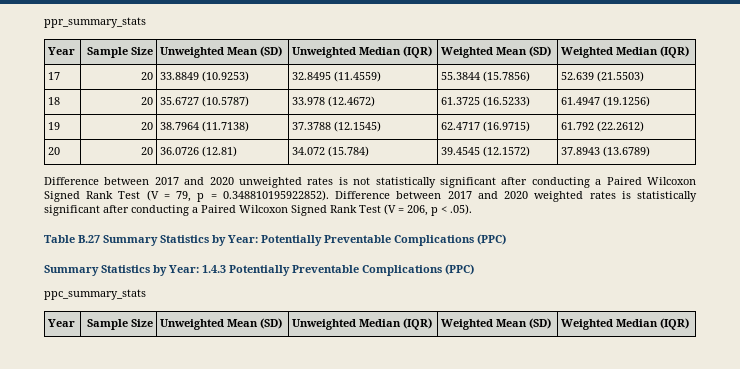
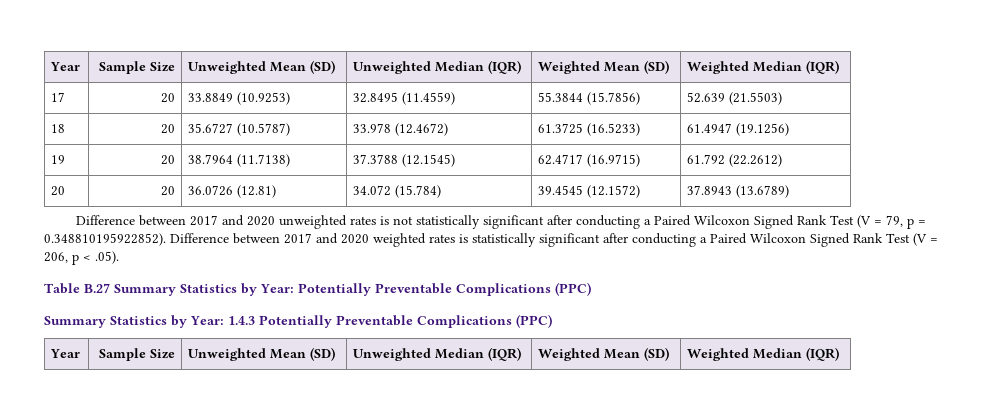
[44,17,146,28] ppr_summary_stats // -> (50, 66) none
[44,289,146,300] // ppc_summary_stats -> (552, 321) none

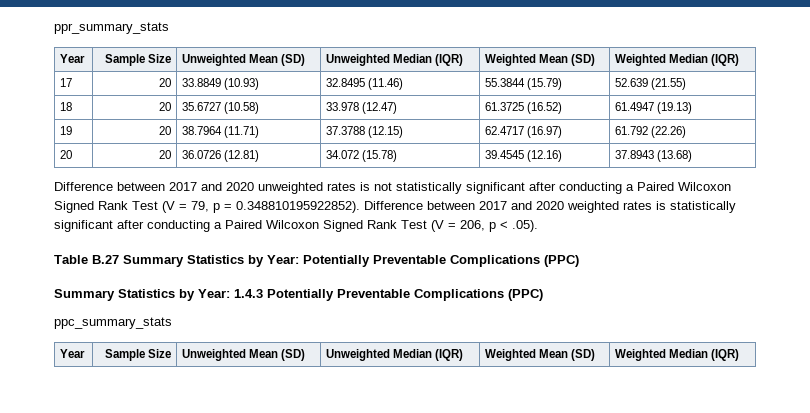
(50, 66) none -> [54,22,169,34] ppr_summary_stats //
[237,92,291,105] (10.9253) -> [224,78,260,90] (10.93)
[402,92,456,105] (11.4559) -> [368,78,404,90] (11.46)
[587,92,641,105] (15.7856) -> [527,78,563,90] (15.79)
[729,92,783,105] (21.5503) -> [651,78,687,90] (21.55)
[237,123,291,136] (10.5787) -> [224,102,260,114] (10.58)
[395,123,449,136] (12.4672) -> [362,102,398,114] (12.47)
[587,123,641,136] (16.5233) -> [527,102,563,114] (16.52)
[736,123,790,136] (19.1256) -> [657,102,693,114] (19.13)
[237,154,291,167] (11.7138) -> [224,126,260,138] (11.71)
[402,154,456,167] (12.1545) -> [368,126,404,138] (12.15)
[587,154,641,167] (16.9715) -> [527,126,563,138] (16.97)
[729,154,783,167] (22.2612) -> [651,126,687,138] (22.26)
[395,185,442,198] (15.784) -> [362,150,398,162] (15.78)
[587,185,641,198] (12.1572) -> [527,150,563,162] (12.16)
[736,185,790,198] (13.6789) -> [657,150,693,162] (13.68)
(552, 321) none -> [54,317,172,329] // ppc_summary_stats

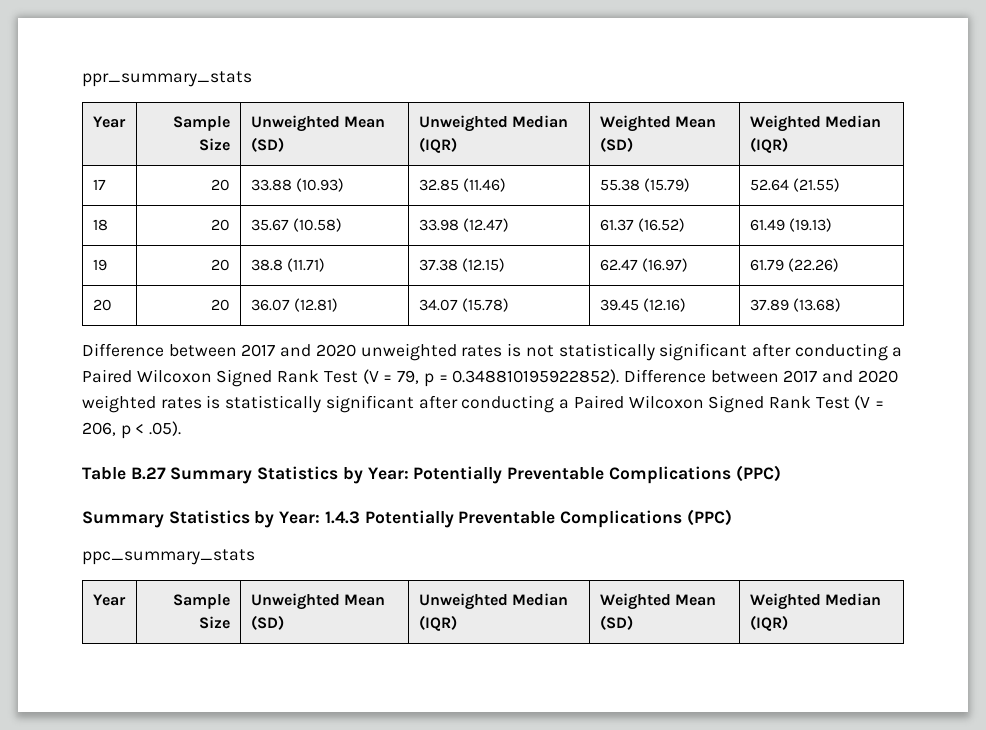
[182,78,222,87] 33.8849 -> [250,179,292,191] 33.88
[326,78,366,87] 32.8495 -> [418,179,459,191] 32.85
[485,78,526,87] 55.3844 -> [599,179,640,191] 55.38
[615,78,649,87] 52.639 -> [749,179,789,191] 52.64
[182,102,222,111] 35.6727 -> [250,219,289,231] 35.67
[326,102,360,111] 33.978 -> [418,219,459,231] 33.98
[485,102,525,111] 61.3725 -> [599,219,634,231] 61.37
[615,102,655,111] 61.4947 -> [749,219,785,231] 61.49
[182,126,223,135] 38.7964 -> [250,259,283,271] 38.8
[326,126,366,135] 37.3788 -> [418,259,458,271] 37.38
[485,126,525,135] 62.4717 -> [599,259,638,271] 62.47
[615,126,649,135] 61.792 -> [749,259,784,271] 61.79
[182,150,222,159] 36.0726 -> [250,299,290,311] 36.07
[326,150,360,159] 34.072 -> [418,299,458,311] 34.07
[485,150,525,159] 39.4545 -> [599,299,639,311] 39.45
[615,150,655,159] 37.8943 -> [749,299,789,311] 37.89

